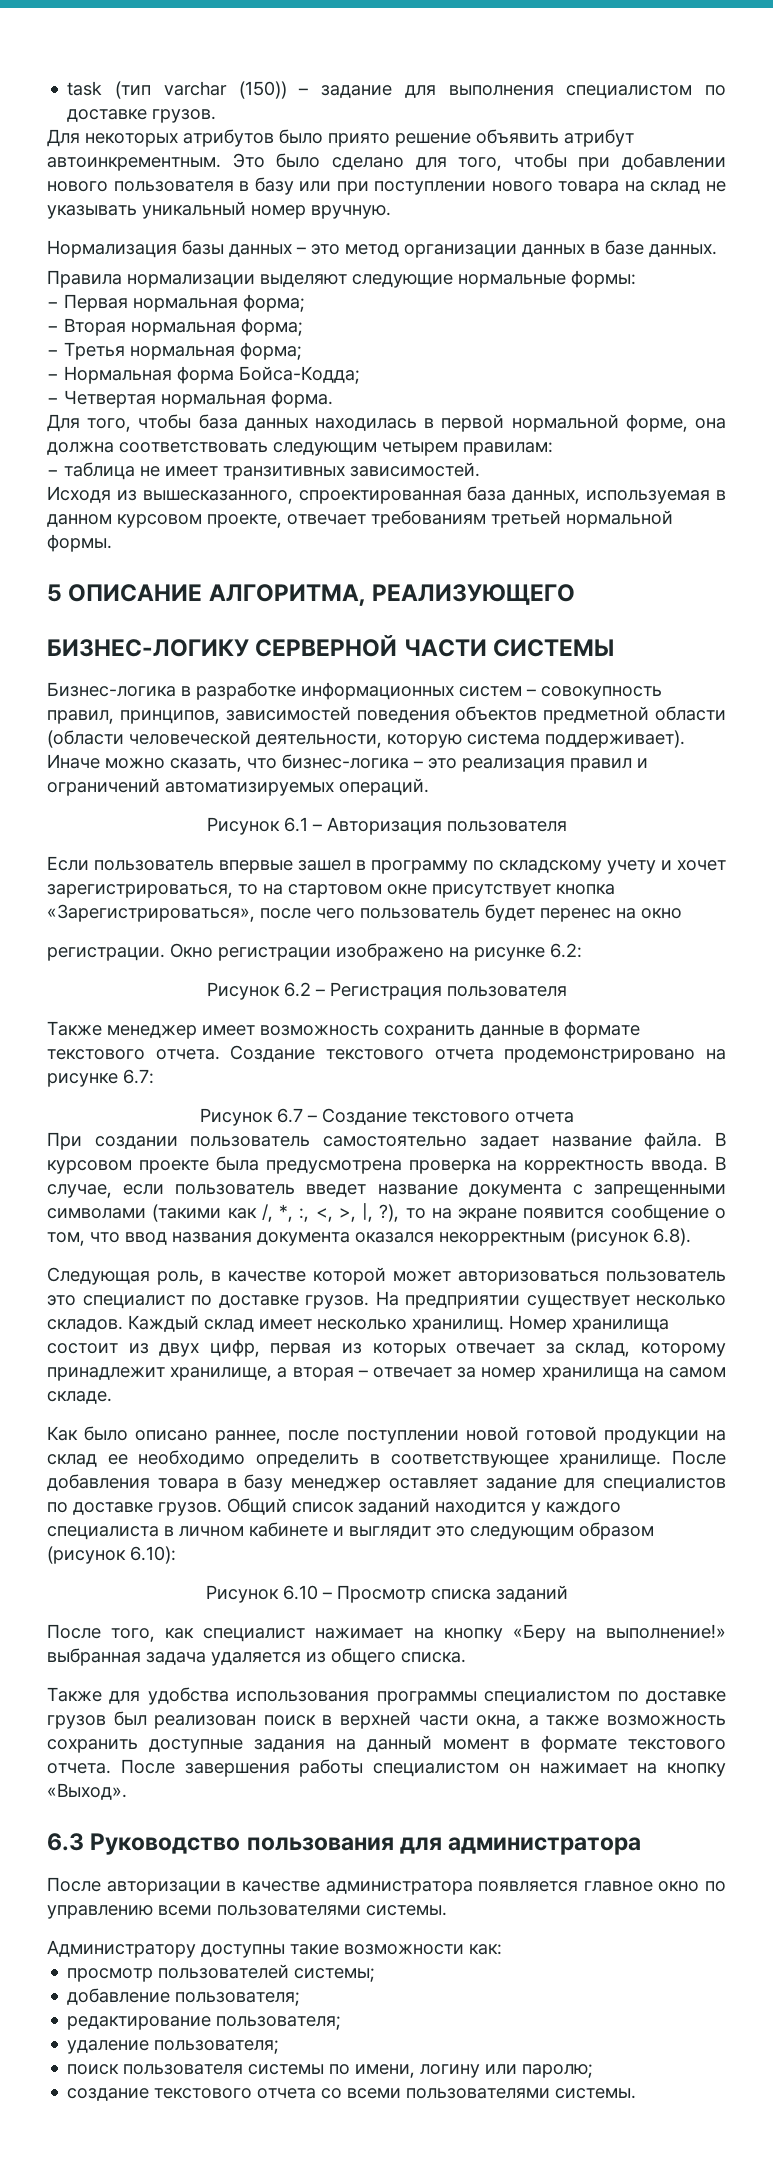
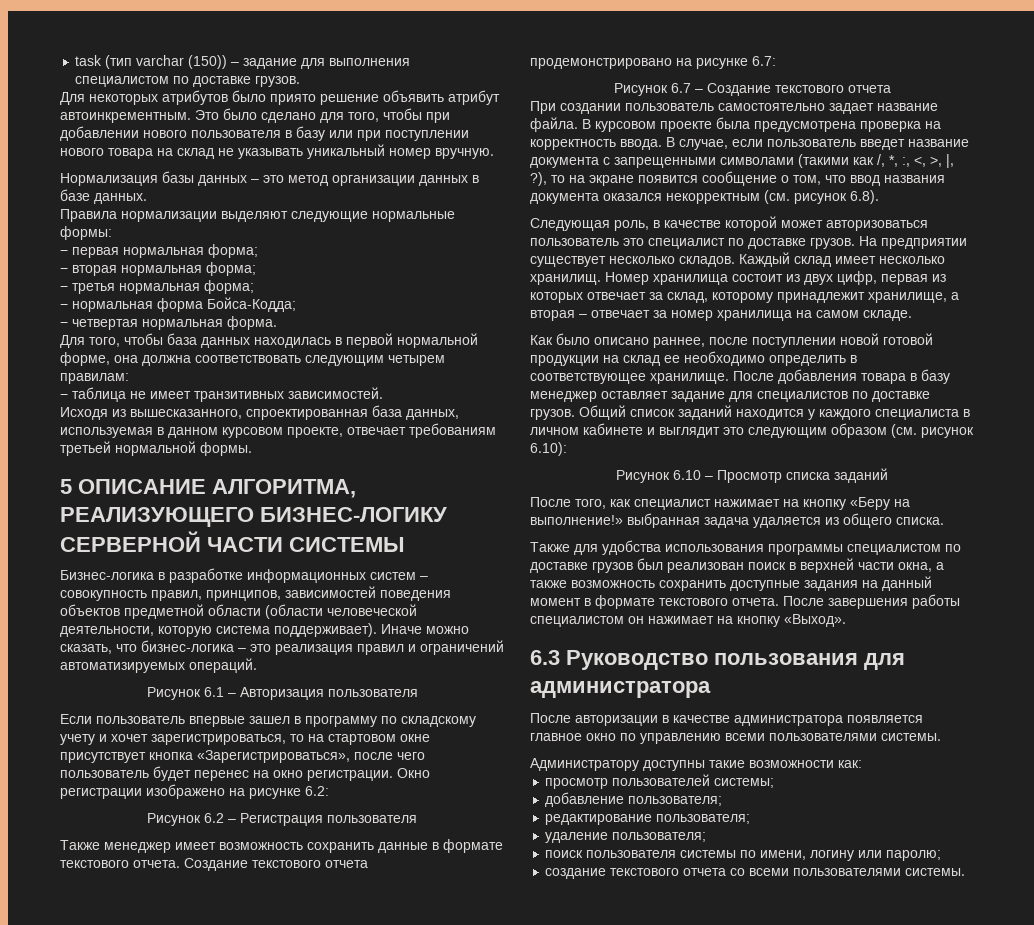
[64,294,305,312] [47,318,303,336] [47,342,302,360] [47,366,172,384] Первая нормальная форма; // − Вторая нормальная форма; // − Третья нормальная форма; // − Нормальная -> [72,244,258,258] [60,262,256,276] [60,280,254,294] [60,301,153,312] первая нормальная форма; // − вторая нормальная форма; // − третья нормальная форма; // − нормальная
[64,390,156,408] Четвертая -> [72,319,138,330] четвертая
(576, 594) // -> (254, 517) none
(682, 913) // -> (303, 774) none
[570,1228,649,1246] (рисунок -> [764,190,847,204] (см. рисунок
[47,1546,126,1564] (рисунок -> [891,424,974,438] (см. рисунок

